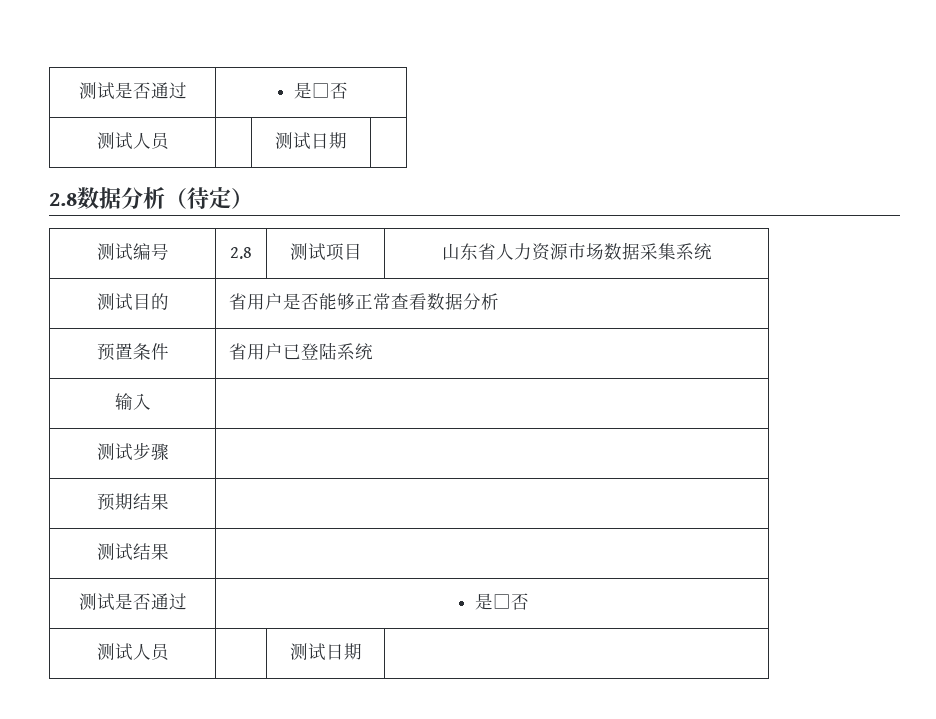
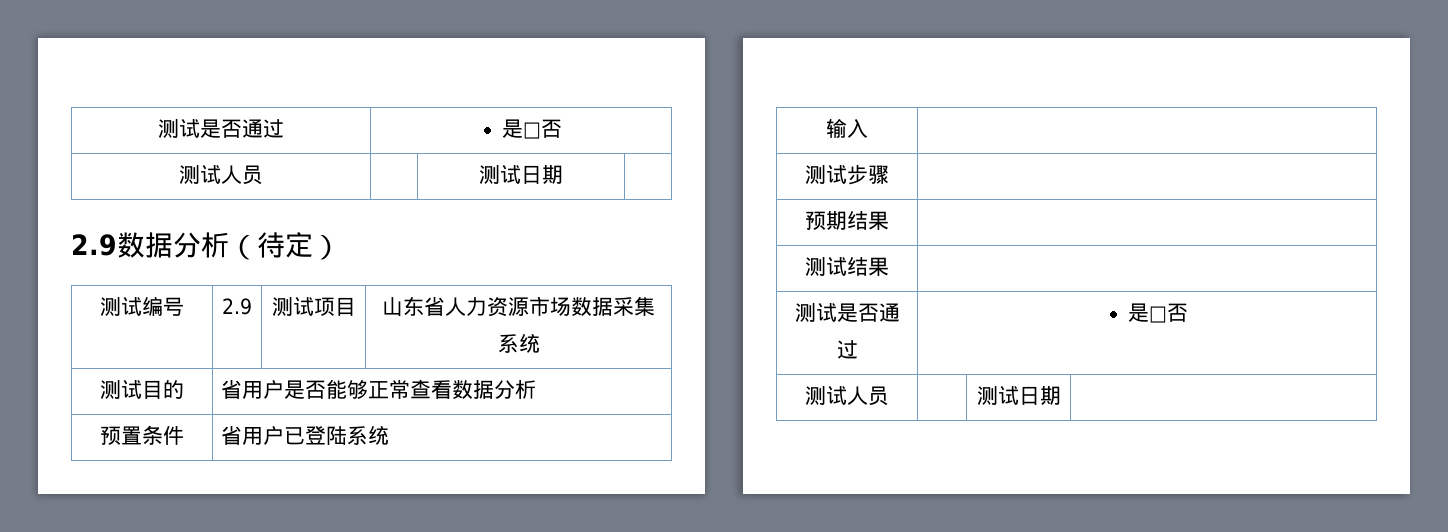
[49,193,77,206] 2.8 -> [71,234,117,256] 2.9
[230,247,252,259] 2.8 -> [222,298,252,315] 2.9

